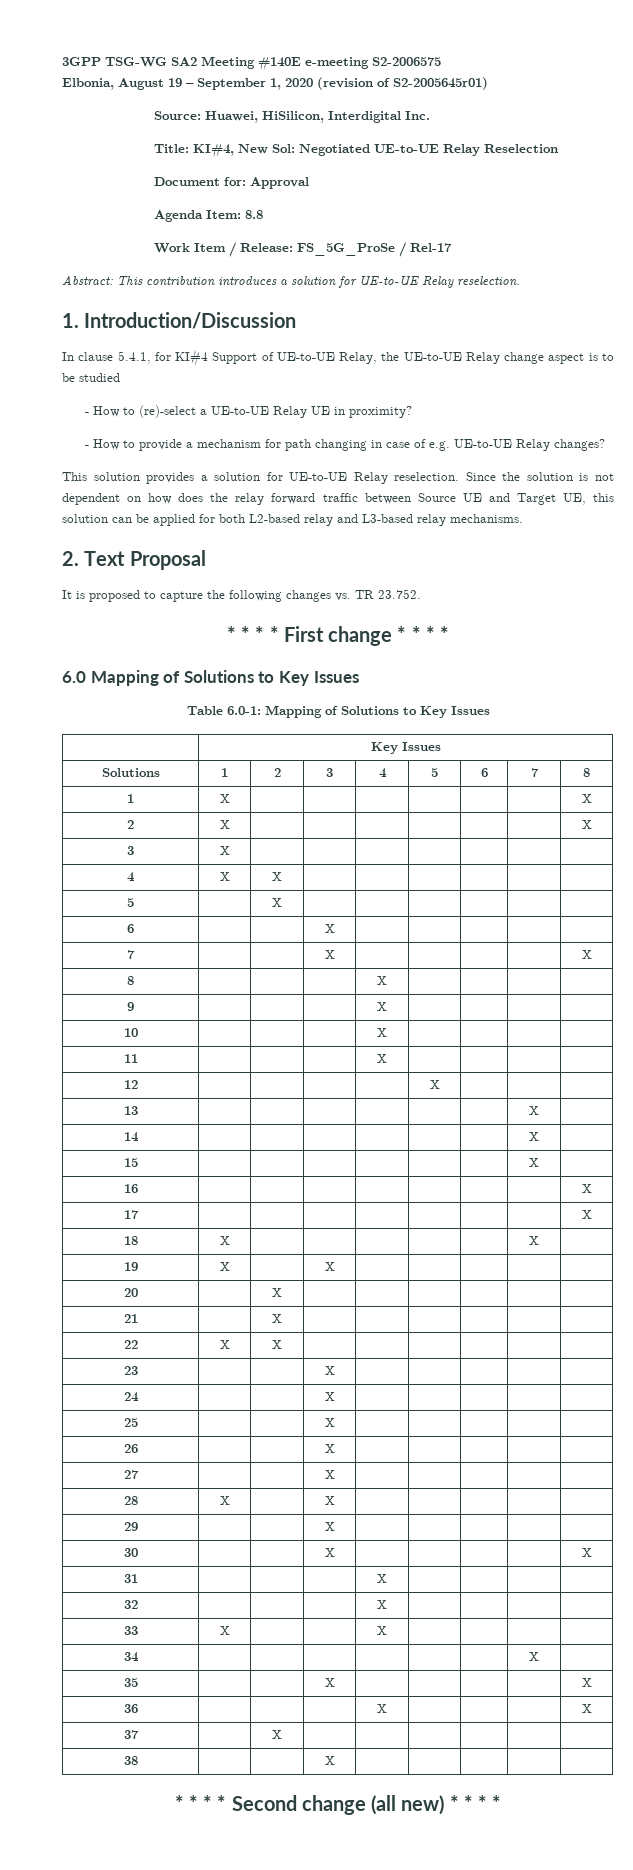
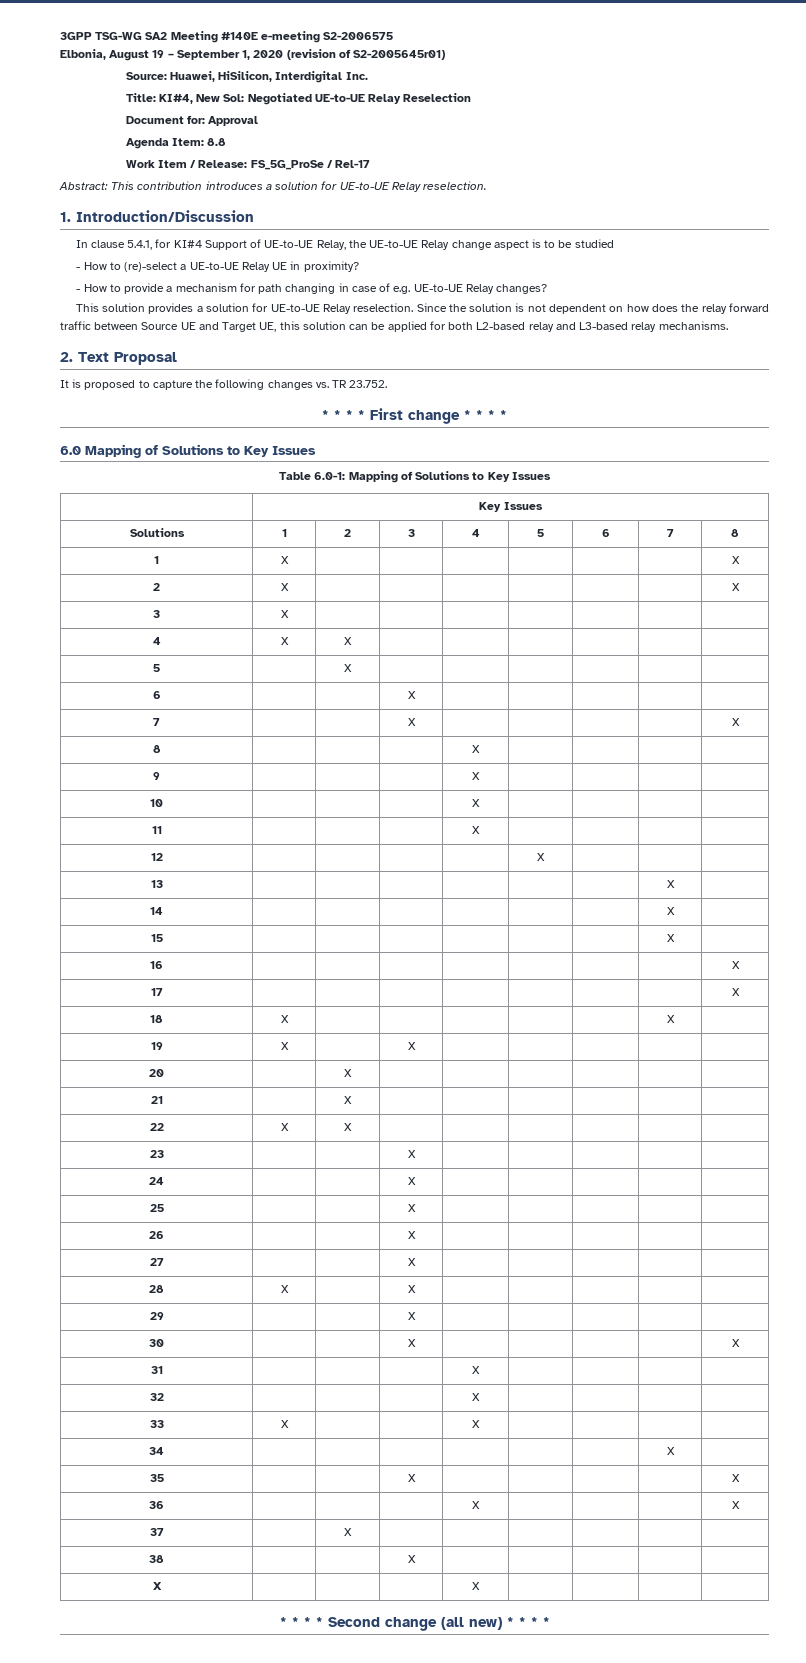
(335, 1760) none -> [152,1582,162,1590] [472,1582,480,1590] // X | | | | X | | | |

